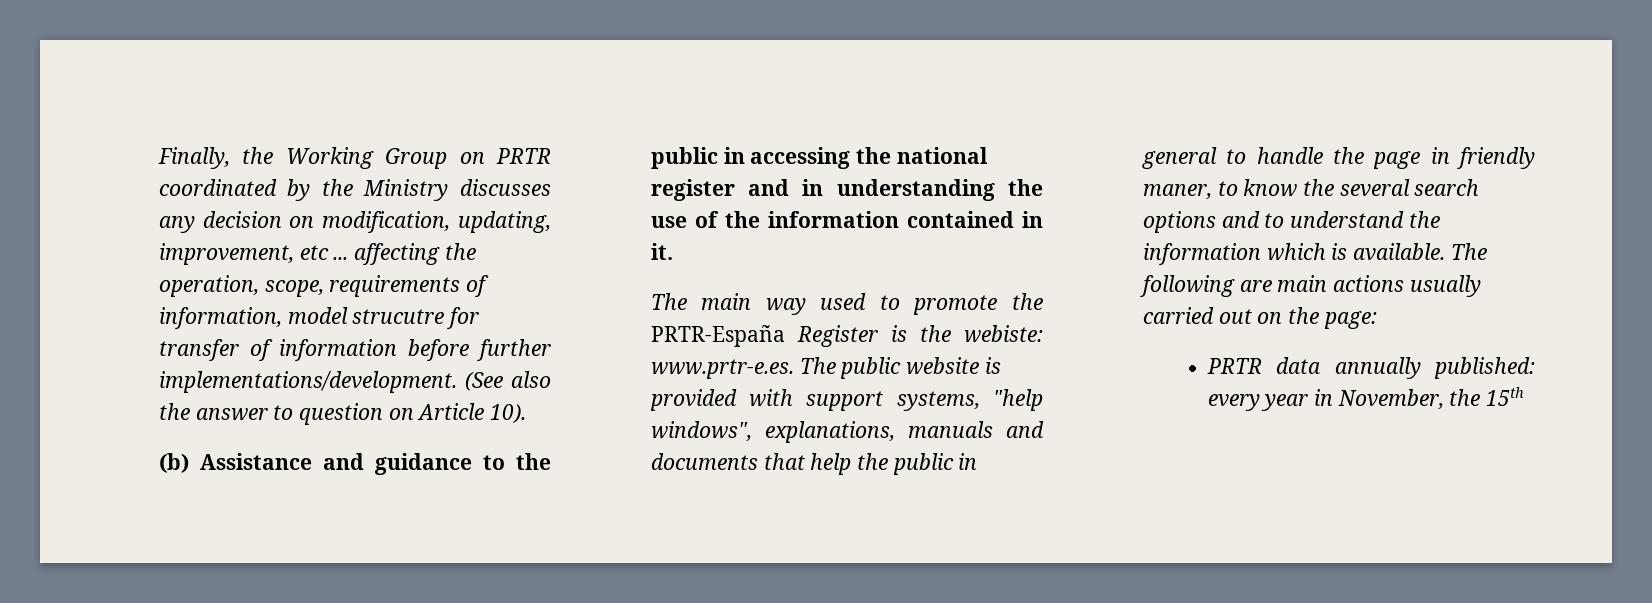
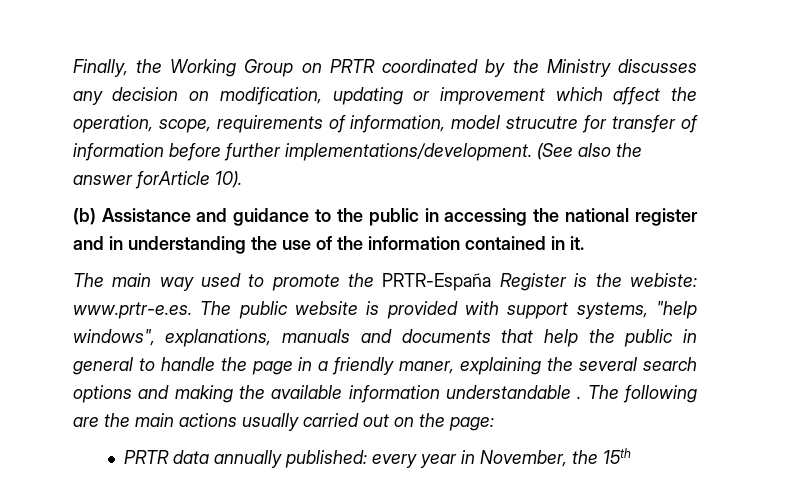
[458,211,551,233] [158,243,440,265] updating, improvement, etc ... affecting -> [332,87,661,105] updating or improvement which affect
[273,403,485,425] to question on Article -> [134,171,210,189] forArticle
(1450, 155) none -> [318,361,329,371] a
[1217,179,1298,197] to know -> [460,357,542,375] explaining
[1264,211,1440,228] [1142,243,1445,265] to understand the information which is available. -> [174,385,582,403] making the available information understandable .
(1272, 286) none -> [103,413,130,427] the

